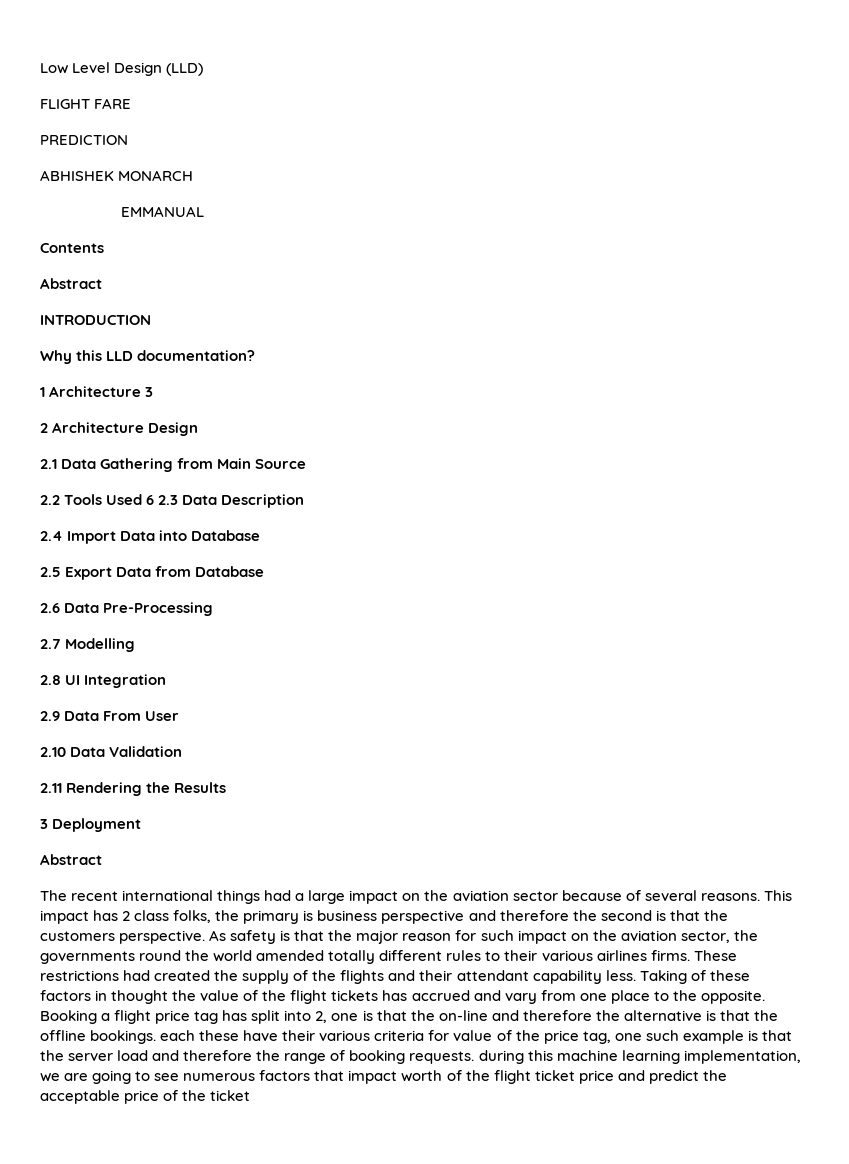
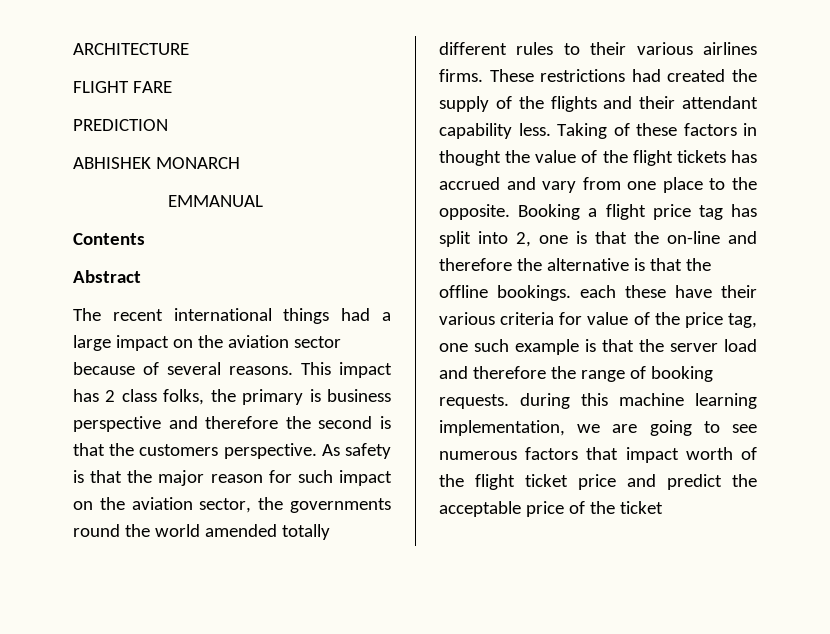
[40,62,204,76] Low Level Design (LLD) -> [73,43,189,55] ARCHITECTURE
[40,315,151,325] [40,350,256,364] [40,386,154,397] [40,422,199,436] [40,458,307,472] [40,494,305,508] [40,530,261,544] [40,566,265,580] [40,602,214,616] [40,638,136,652] [40,674,167,688] [40,711,180,721] [40,746,183,757] [40,782,227,796] [40,818,142,832] [40,854,102,865] // INTRODUCTION // Why this LLD documentation? // 1 Architecture 3 // 2 Architecture Design // 2.1 Data Gathering from Main Source // 2.2 Tools Used 6 2.3 Data Description // 2.4 Import Data into Database // 2.5 Export Data from Database // 2.6 Data Pre-Processing // 2.7 Modelling // 2.8 UI Integration // 2.9 Data From User // 2.10 Data Validation // 2.11 Rendering the Results // 3 Deployment // Abstract -> (141, 276) none

